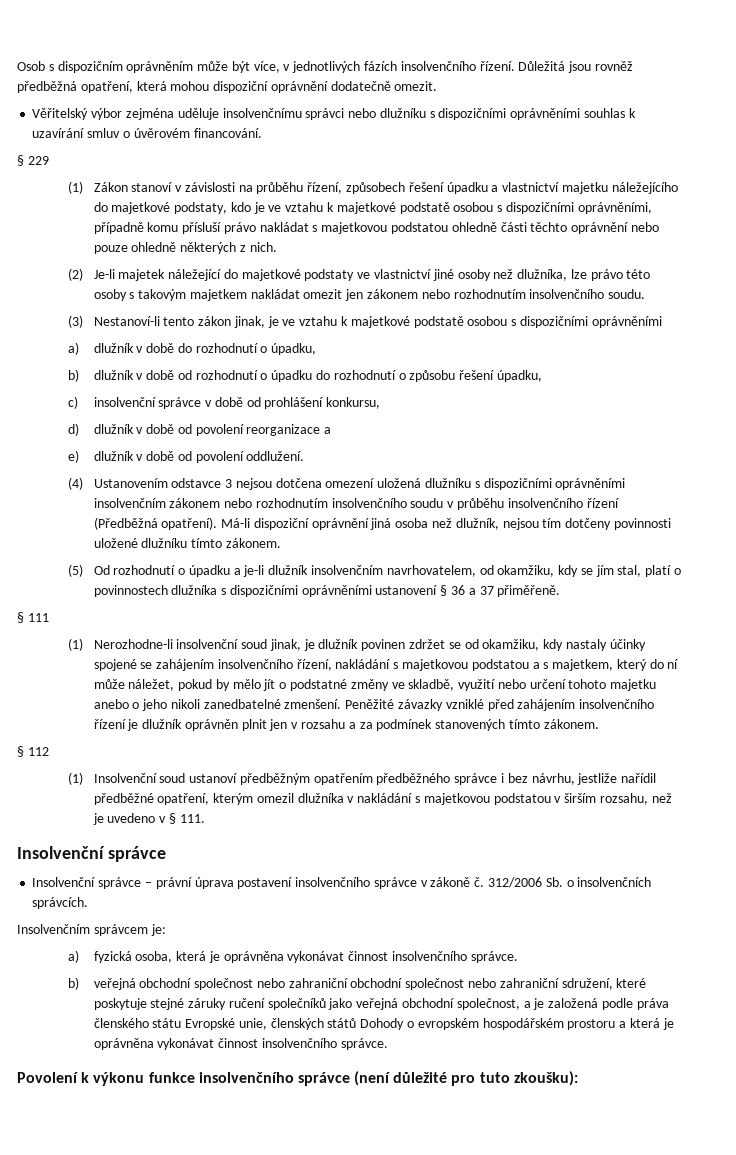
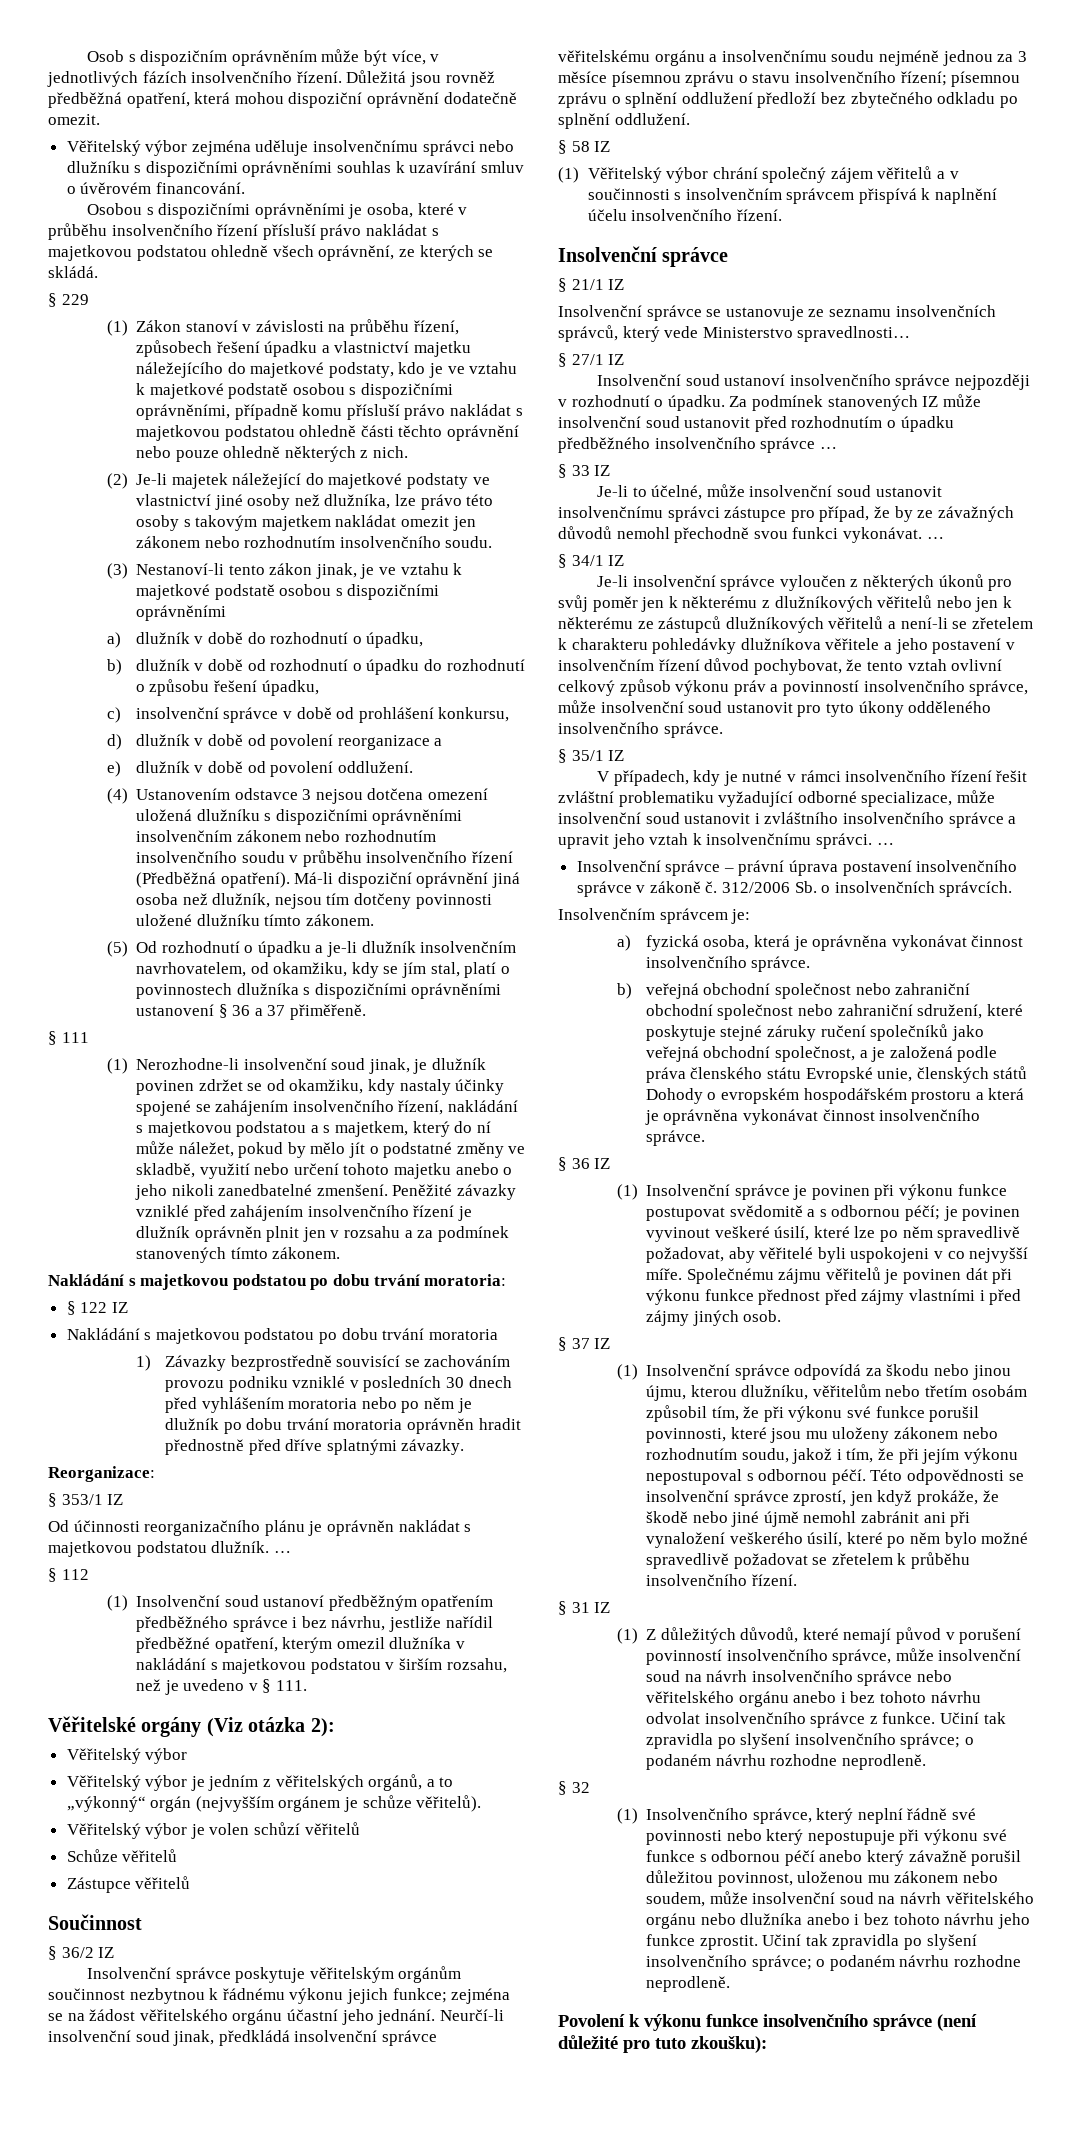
(262, 133) none -> [87,203,468,219] [48,223,439,240] [48,245,494,261] [48,266,98,278] // Osobou s dispozičními oprávněními je osoba, které v průběhu insolvenčního řízení přísluší právo nakládat s majetkovou podstatou ohledně všech oprávnění, ze kterých se skládá.
(599, 724) none -> [48,1274,507,1290] [66,1301,128,1315] [66,1328,498,1344] [135,1355,511,1371] [165,1376,512,1392] [165,1397,472,1413] [165,1418,521,1434] [165,1439,465,1455] [48,1466,155,1482] [48,1493,124,1507] [48,1520,472,1536] [48,1541,291,1557] // Nakládání s majetkovou podstatou po dobu trvání moratoria: // § 122 IZ // Nakládání s majetkovou podstatou po dobu trvání moratoria // 1) Závazky bezprostředně souvisící se zachováním provozu podniku vzniklé v posledních 30 dnech před vyhlášením moratoria nebo po něm je dlužník po dobu trvání moratoria oprávněn hradit přednostně před dříve splatnými závazky. // Reorganizace: // § 353/1 IZ // Od účinnosti reorganizačního plánu je oprávněn nakládat s majetkovou podstatou dlužník. …
[17,846,166,862] Insolvenční správce -> [48,1716,335,1737] [66,1748,188,1764] [66,1774,454,1791] [66,1795,482,1812] [66,1822,360,1839] [66,1849,178,1862] [66,1876,191,1893] [48,1914,142,1930] [48,1946,115,1960] [87,1966,462,1983] [48,1988,511,2004] [48,2009,504,2025] [48,2030,437,2046] [558,50,1027,66] [558,71,1021,87] [558,92,1018,108] [558,113,690,129] [558,140,611,154] [558,166,959,183] [587,188,998,204] [587,209,782,221] [558,246,729,267] [558,278,625,292] [558,305,996,321] [558,325,911,342] [558,353,625,367] [597,374,1031,390] [558,394,981,411] [558,416,954,432] [558,437,837,453] [558,464,611,478] [597,484,942,500] [558,506,1014,522] [558,526,944,543] [558,554,625,568] [597,574,1013,591] [558,595,1012,612] [558,616,1033,633] [558,638,1015,654] [558,658,1003,675] [558,679,1029,696] [558,700,992,717] [558,722,723,738] [558,749,625,763] [597,770,1028,786] [558,790,995,807] [558,812,1017,828] [558,833,894,849] Věřitelské orgány (Viz otázka 2): // Věřitelský výbor // Věřitelský výbor je jedním z věřitelských orgánů, a to „výkonný“ orgán (nejvyšším orgánem je schůze věřitelů). // Věřitelský výbor je volen schůzí věřitelů // Schůze věřitelů // Zástupce věřitelů // Součinnost // § 36/2 IZ // Insolvenční správce poskytuje věřitelským orgánům součinnost nezbytnou k řádnému výkonu jejich funkce; zejména se na žádost věřitelského orgánu účastní jeho jednání. Neurčí-li insolvenční soud jinak, předkládá insolvenční správce věřitelskému orgánu a insolvenčnímu soudu nejméně jednou za 3 měsíce písemnou zprávu o stavu insolvenčního řízení; písemnou zprávu o splnění oddlužení předloží bez zbytečného odkladu po splnění oddlužení. // § 58 IZ // (1) Věřitelský výbor chrání společný zájem věřitelů a v součinnosti s insolvenčním správcem přispívá k naplnění účelu insolvenčního řízení. // Insolvenční správce // § 21/1 IZ // Insolvenční správce se ustanovuje ze seznamu insolvenčních správců, který vede Ministerstvo spravedlnosti… // § 27/1 IZ // Insolvenční soud ustanoví insolvenčního správce nejpozději v rozhodnutí o úpadku. Za podmínek stanovených IZ může insolvenční soud ustanovit před rozhodnutím o úpadku předběžného insolvenčního správce … // § 33 IZ // Je-li to účelné, může insolvenční soud ustanovit insolvenčnímu správci zástupce pro případ, že by ze závažných důvodů nemohl přechodně svou funkci vykonávat. … // § 34/1 IZ // Je-li insolvenční správce vyloučen z některých úkonů pro svůj poměr jen k některému z dlužníkových věřitelů nebo jen k některému ze zástupců dlužníkových věřitelů a není-li se zřetelem k charakteru pohledávky dlužníkova věřitele a jeho postavení v insolvenčním řízení důvod pochybovat, že tento vztah ovlivní celkový způsob výkonu práv a povinností insolvenčního správce, může insolvenční soud ustanovit pro tyto úkony odděleného insolvenčního správce. // § 35/1 IZ // V případech, kdy je nutné v rámci insolvenčního řízení řešit zvláštní problematiku vyžadující odborné specializace, může insolvenční soud ustanovit i zvláštního insolvenčního správce a upravit jeho vztah k insolvenčnímu správci. …
(388, 1044) none -> [558,1157,611,1171] [616,1184,1007,1200] [646,1205,1021,1221] [646,1226,1021,1242] [646,1247,1029,1263] [646,1267,1013,1284] [646,1289,1022,1305] [646,1310,782,1326] [558,1337,611,1351] [616,1364,1011,1380] [646,1384,1027,1401] [646,1405,980,1422] [646,1427,998,1443] [646,1448,1018,1464] [646,1469,1024,1485] [646,1490,999,1506] [646,1511,971,1527] [646,1532,1029,1548] [646,1552,970,1569] [646,1574,797,1586] [558,1601,611,1615] [616,1627,1022,1644] [646,1648,1022,1665] [646,1670,952,1686] [646,1691,981,1707] [646,1712,1006,1728] [646,1733,974,1749] [646,1754,926,1770] [558,1781,590,1795] [616,1808,976,1824] [646,1829,1007,1845] [646,1850,1022,1866] [646,1870,998,1887] [646,1891,1034,1907] [646,1913,1030,1929] [646,1934,977,1950] [646,1955,1021,1971] [646,1976,731,1992] // § 36 IZ // (1) Insolvenční správce je povinen při výkonu funkce postupovat svědomitě a s odbornou péčí; je povinen vyvinout veškeré úsilí, které lze po něm spravedlivě požadovat, aby věřitelé byli uspokojeni v co nejvyšší míře. Společnému zájmu věřitelů je povinen dát při výkonu funkce přednost před zájmy vlastními i před zájmy jiných osob. // § 37 IZ // (1) Insolvenční správce odpovídá za škodu nebo jinou újmu, kterou dlužníku, věřitelům nebo třetím osobám způsobil tím, že při výkonu své funkce porušil povinnosti, které jsou mu uloženy zákonem nebo rozhodnutím soudu, jakož i tím, že při jejím výkonu nepostupoval s odbornou péčí. Této odpovědnosti se insolvenční správce zprostí, jen když prokáže, že škodě nebo jiné újmě nemohl zabránit ani při vynaložení veškerého úsilí, které po něm bylo možné spravedlivě požadovat se zřetelem k průběhu insolvenčního řízení. // § 31 IZ // (1) Z důležitých důvodů, které nemají původ v porušení povinností insolvenčního správce, může insolvenční soud na návrh insolvenčního správce nebo věřitelského orgánu anebo i bez tohoto návrhu odvolat insolvenčního správce z funkce. Učiní tak zpravidla po slyšení insolvenčního správce; o podaném návrhu rozhodne neprodleně. // § 32 // (1) Insolvenčního správce, který neplní řádně své povinnosti nebo který nepostupuje při výkonu své funkce s odbornou péčí anebo který závažně porušil důležitou povinnost, uloženou mu zákonem nebo soudem, může insolvenční soud na návrh věřitelského orgánu nebo dlužníka anebo i bez tohoto návrhu jeho funkce zprostit. Učiní tak zpravidla po slyšení insolvenčního správce; o podaném návrhu rozhodne neprodleně.

